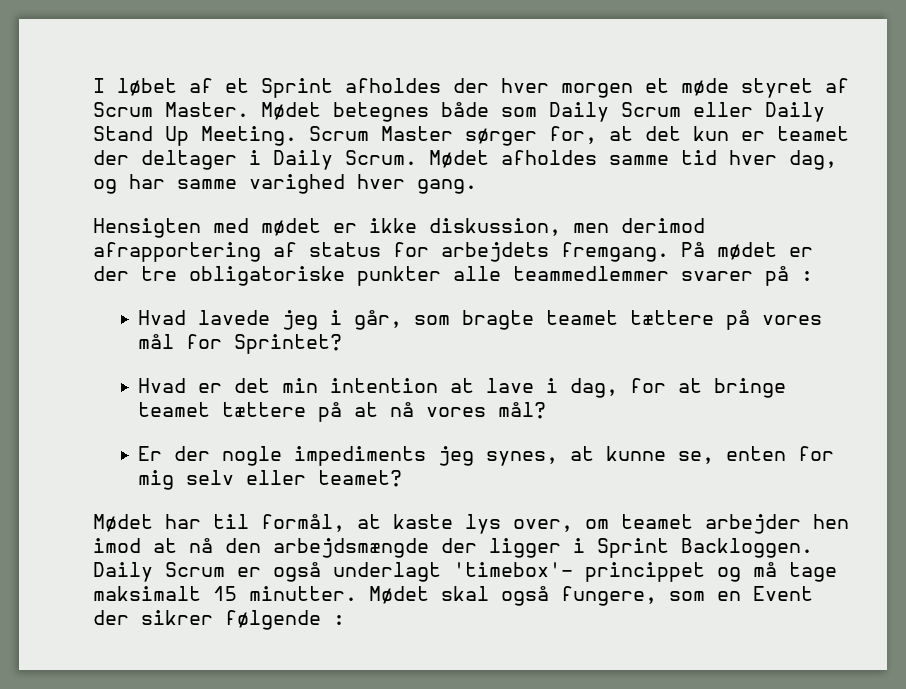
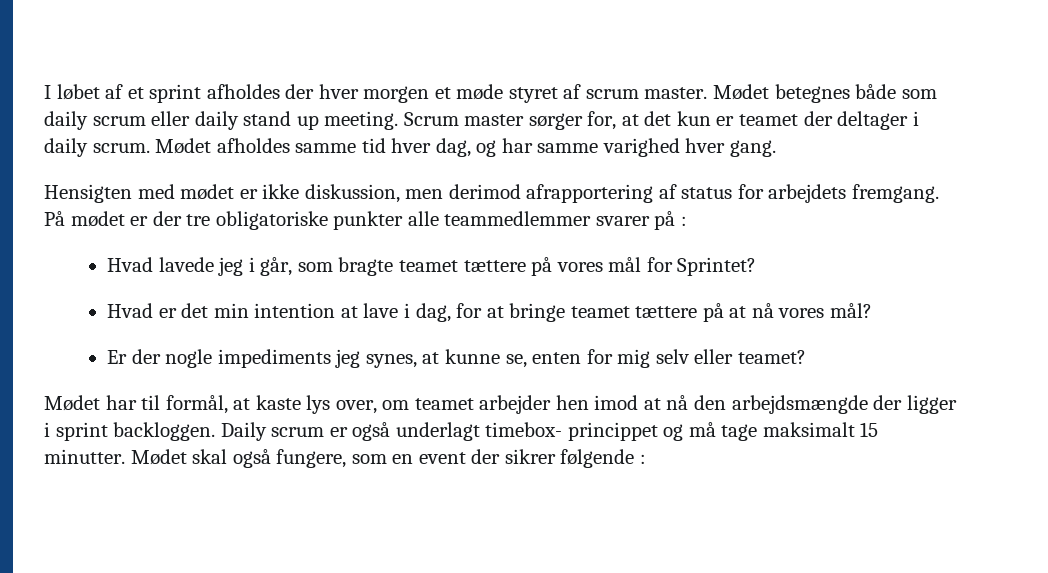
[261,78,333,98] Sprint -> [149,84,202,103] sprint
[93,102,249,117] Scrum Master. -> [585,87,708,99] scrum master.
[549,102,825,122] [93,126,453,146] Daily Scrum eller Daily Stand Up Meeting. Scrum Master -> [44,111,525,130] daily scrum eller daily stand up meeting. Scrum master
[273,150,417,170] Daily Scrum. -> [44,138,150,157] daily scrum.
[597,538,813,558] [93,562,225,582] Sprint Backloggen. Daily Scrum -> [55,422,325,441] sprint backloggen. Daily scrum
[453,562,573,577] 'timebox'- -> [485,422,563,437] timebox-
[753,586,813,601] Event -> [418,452,466,464] event

